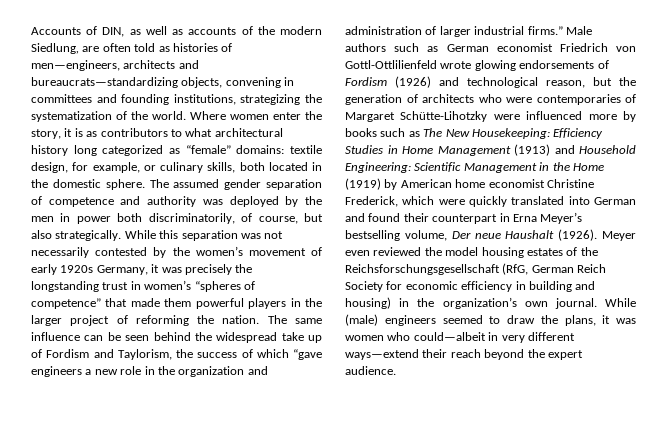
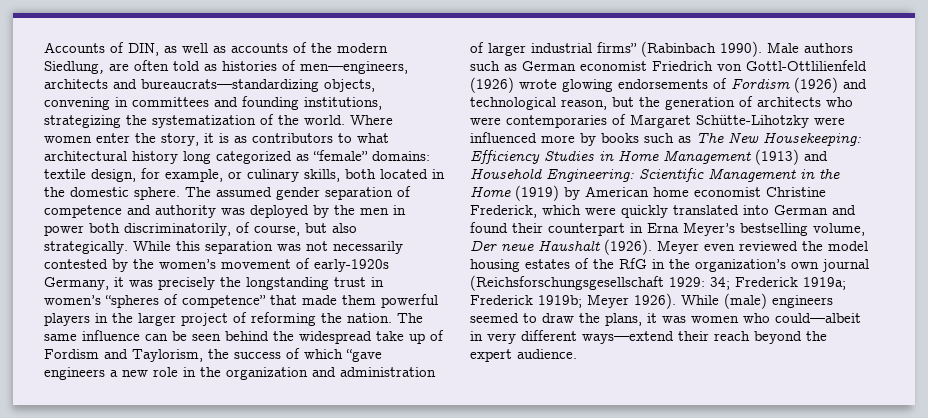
[31,264,94,275] early 1920s -> [314,259,389,272] early-1920s
[527,26,563,35] firms.” -> [597,41,762,57] firms” (Rabinbach 1990).
(437, 64) none -> [470,77,514,93] (1926)
[345,263,607,275] [345,281,596,292] [345,297,597,309] Reichsforschungsgesellschaft (RfG, German Reich Society for economic efficiency in building and housing) in the organization’s own journal. -> [619,258,869,272] [470,275,846,291] [470,293,676,309] RfG in the organization’s own journal (Reichsforschungsgesellschaft 1929: 34; Frederick 1919a; Frederick 1919b; Meyer 1926).

